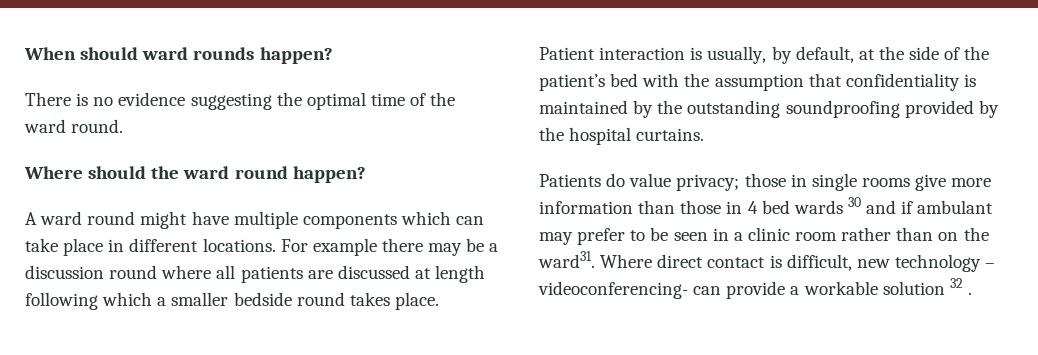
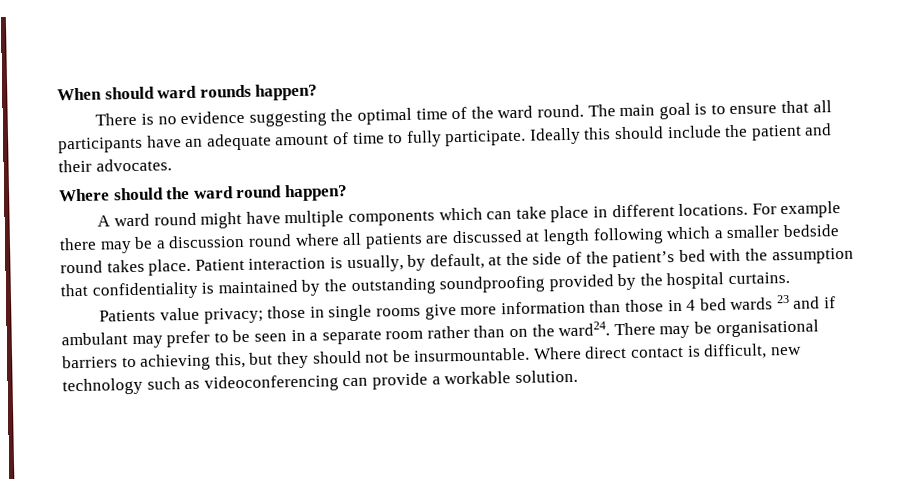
(124, 126) none -> [587,100,832,120] [58,123,833,154] [58,158,172,173] The main goal is to ensure that all participants have an adequate amount of time to fully participate. Ideally this should include the patient and their advocates.
[606,173,626,187] do -> (157, 315) none
[847,197,861,207] 30 -> [776,294,790,304] 23
[747,227,790,241] clinic -> [321,329,382,345] separate
[538,251,595,268] ward31. -> [558,319,819,339] [62,347,531,371] ward24. There may be organisational barriers to achieving this, but they should not be insurmountable.
[985,263,996,268] [538,281,688,299] – videoconferencing- -> [146,374,339,393] such as videoconferencing
[882,278,963,295] [967,292,972,295] solution 32 . -> [514,369,578,384] solution.

